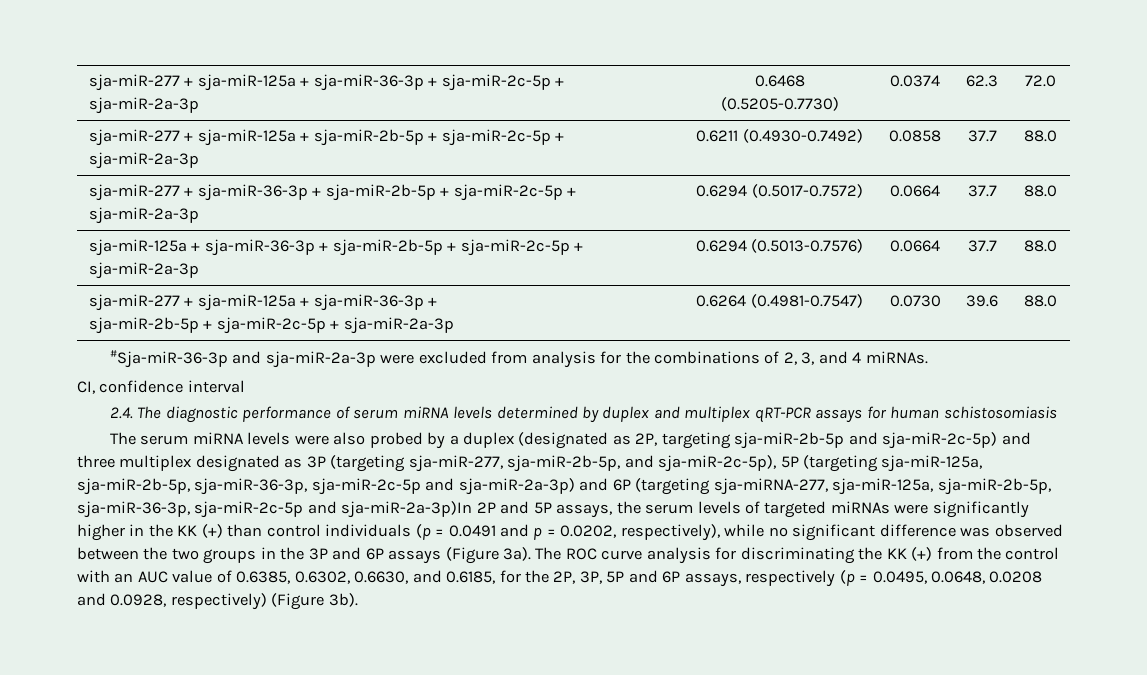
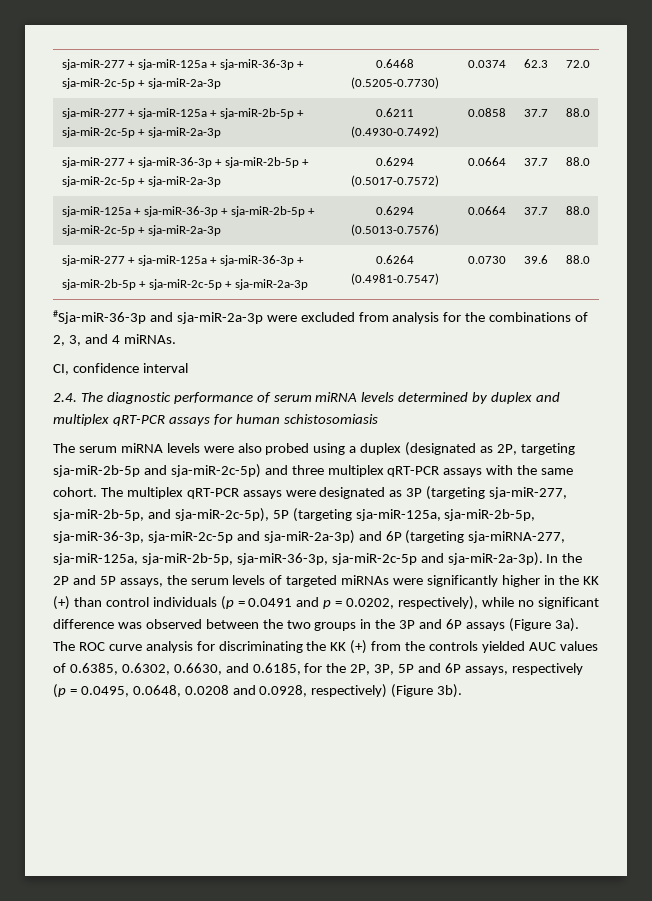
[427,432,446,449] by -> [313,443,346,455] using
(192, 463) none -> [387,465,574,477] [53,487,316,499] qRT-PCR assays with the same cohort. The multiplex qRT-PCR assays were
[341,501,473,518] sja-miR-2a-3p)In -> [447,552,583,566] sja-miR-2a-3p). In the
[1005,547,1060,560] [77,570,213,583] control with an AUC value -> [429,641,598,653] controls yielded AUC values

